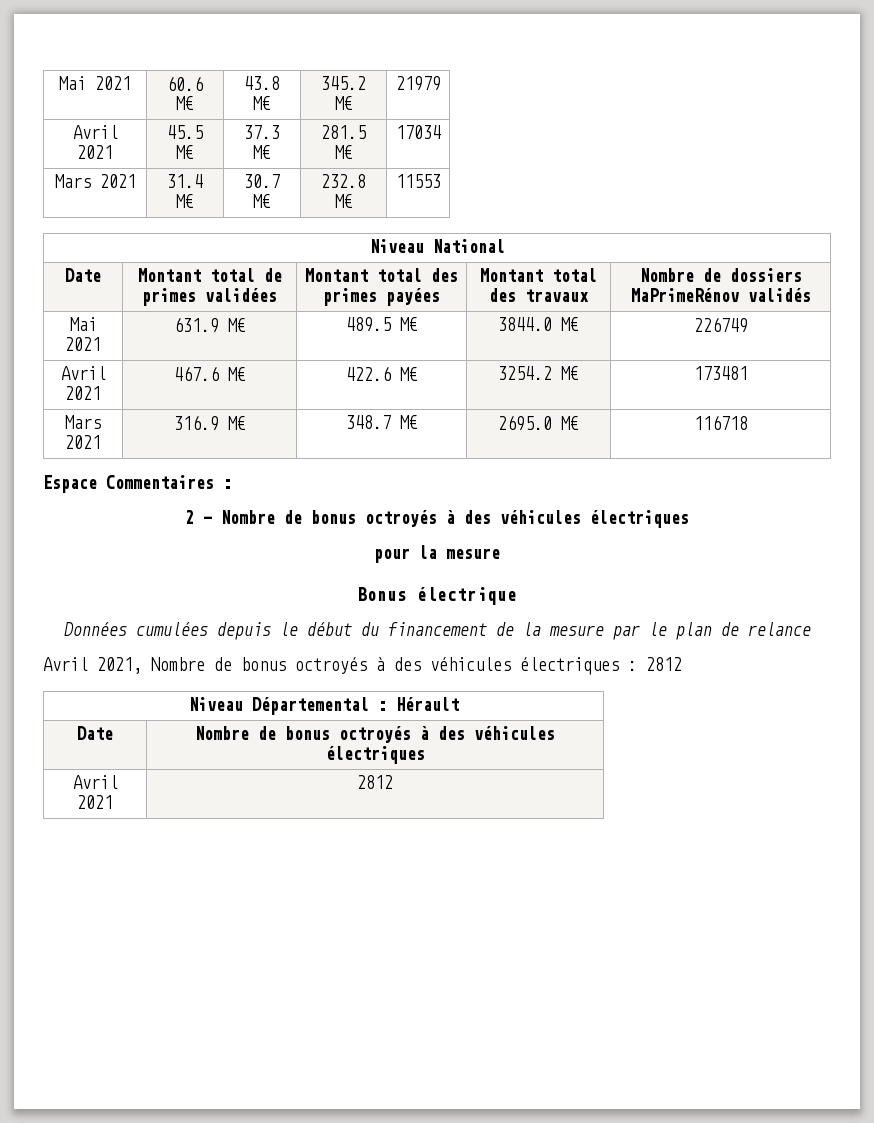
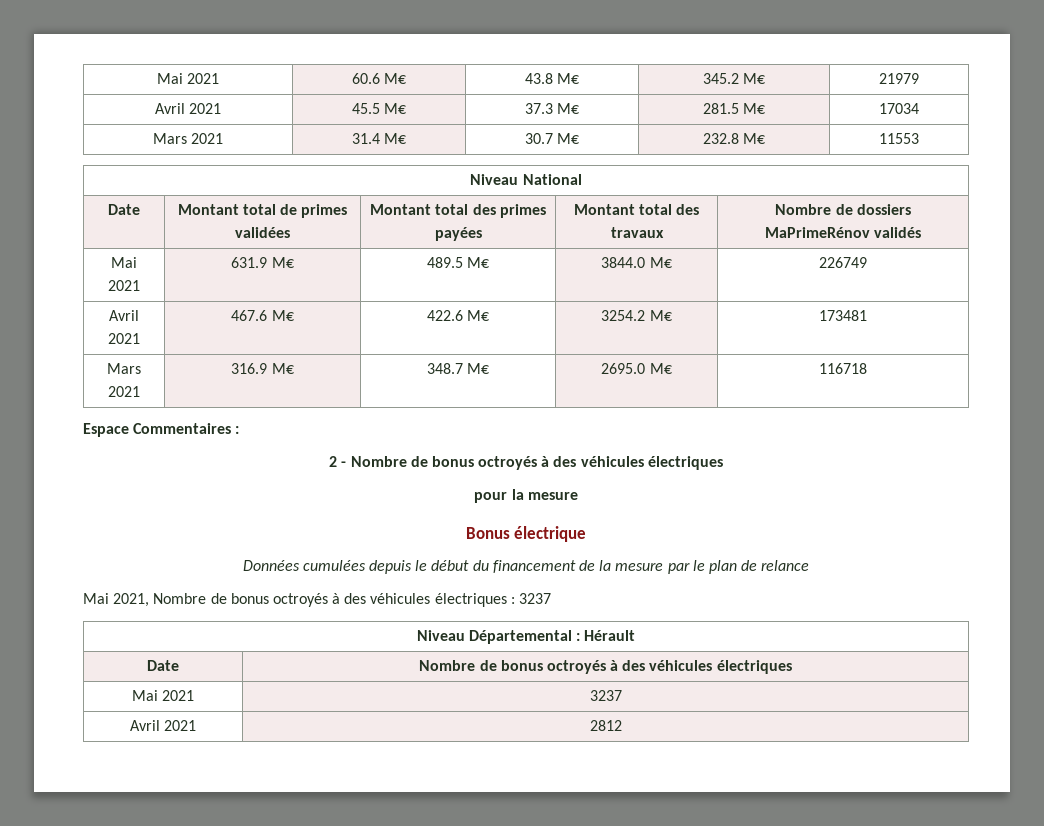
[43,657,88,671] Avril -> [83,593,109,604] Mai
[646,657,682,671] 2812 -> [519,593,552,604] 3237
(425, 755) none -> [131,690,195,701] [589,690,622,701] // Mai 2021 | 3237

